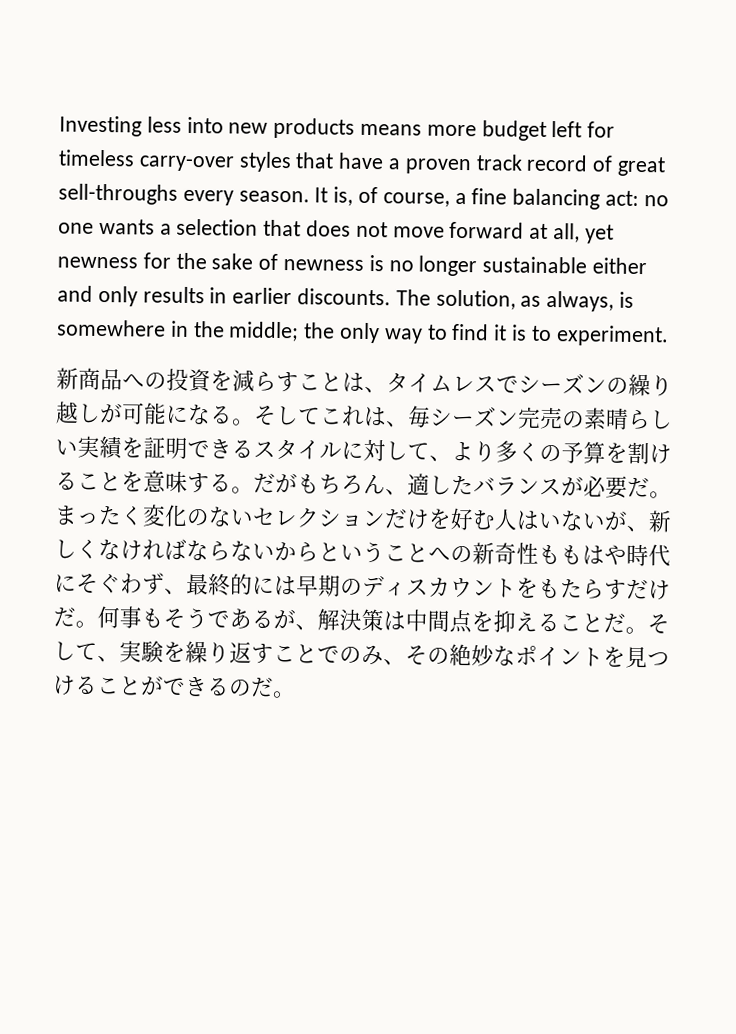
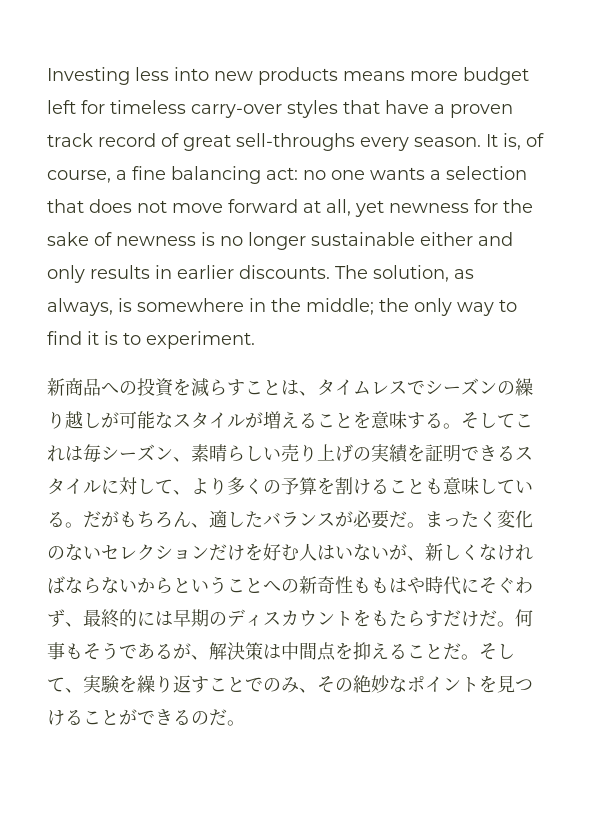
[166,403,211,425] にな -> [155,411,425,429] なスタイルが増えることを意味す
[386,421,409,428] 、 -> (83, 453) none
[517,406,585,430] 完売の -> [173,457,191,462] 、
(78, 447) none -> [281,444,371,462] 売り上げの
[121,470,210,494] を意味す -> [425,477,533,495] も意味してい

